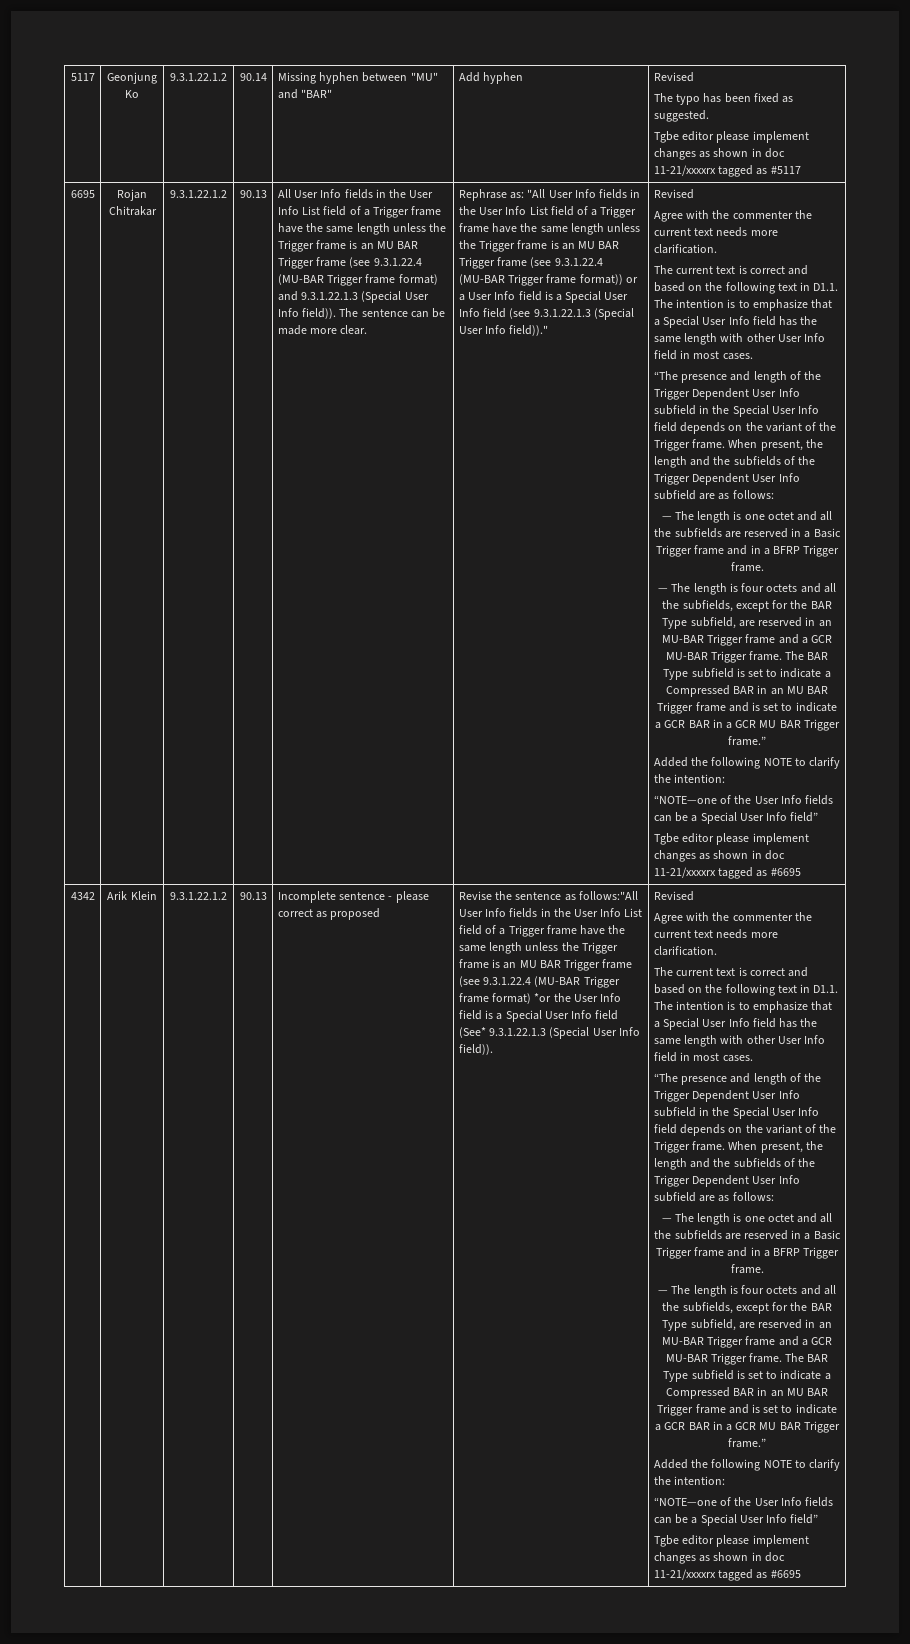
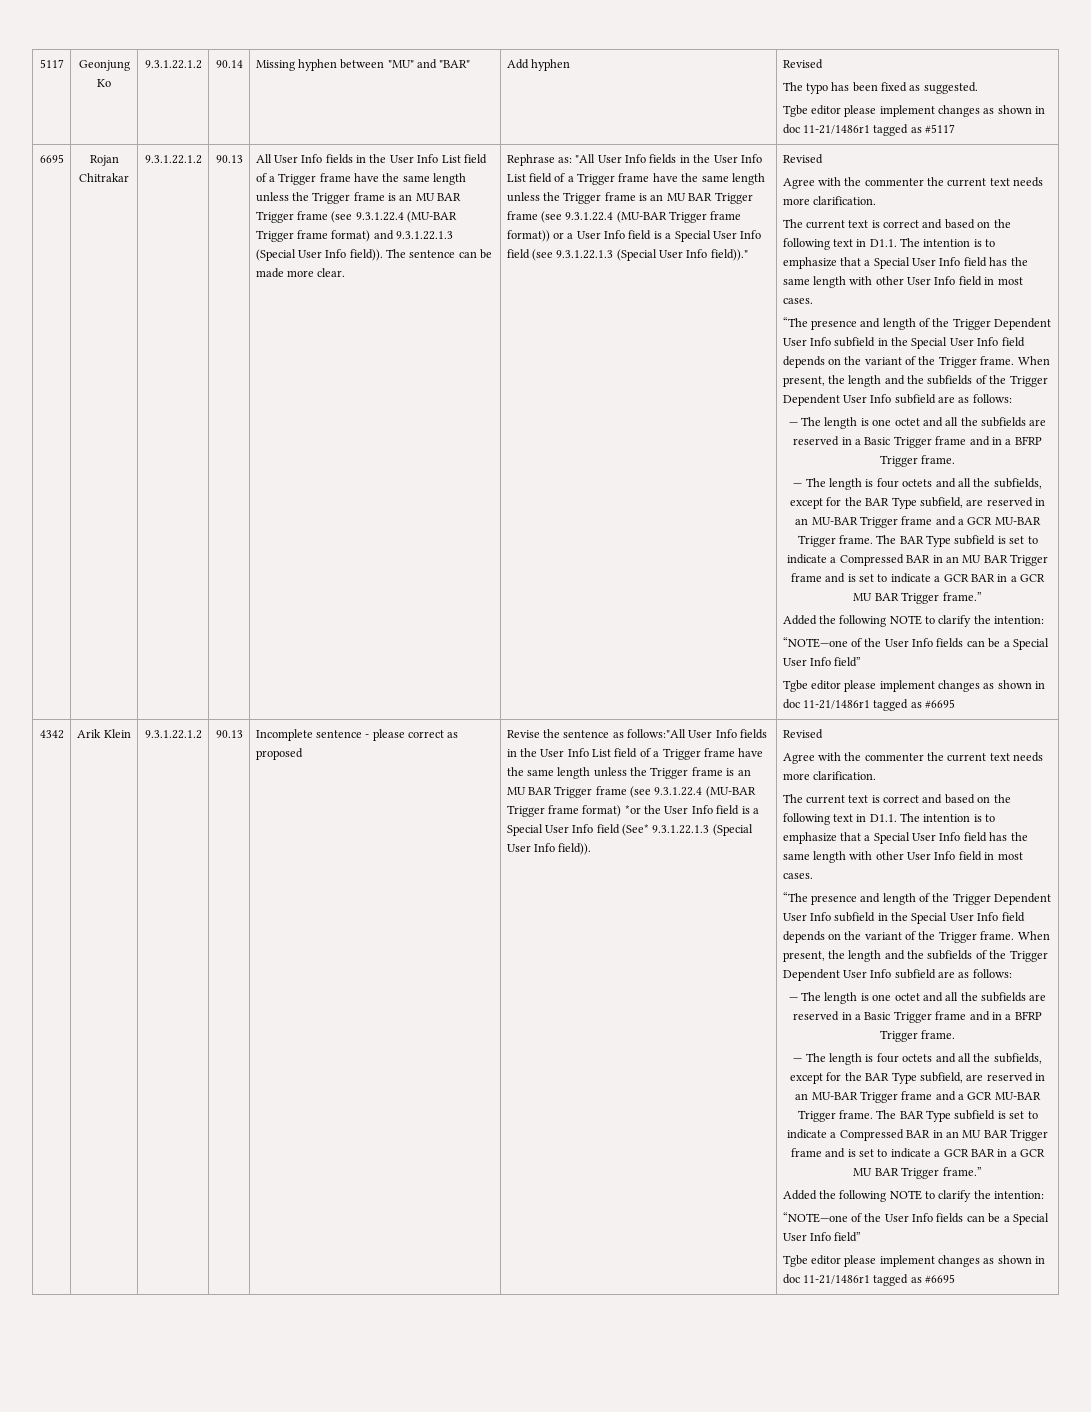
[653,165,716,176] 11-21/xxxxrx -> [802,125,870,134] 11-21/1486r1
[653,867,716,878] 11-21/xxxxrx -> [802,700,870,709] 11-21/1486r1
[653,1569,716,1580] 11-21/xxxxrx -> [802,1275,870,1284] 11-21/1486r1

